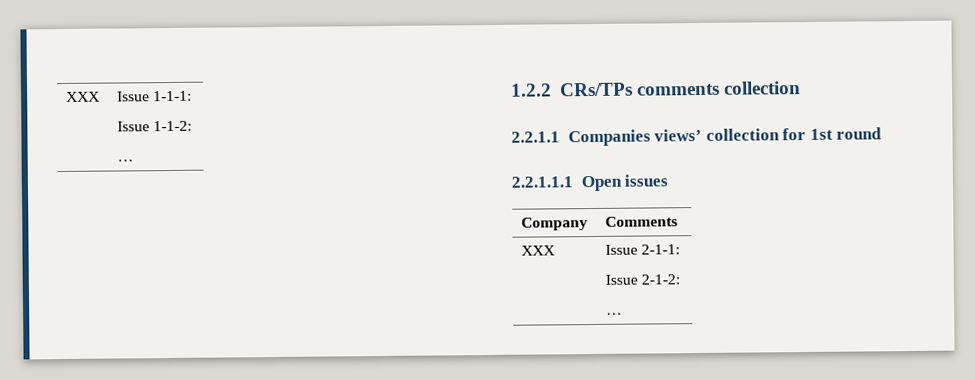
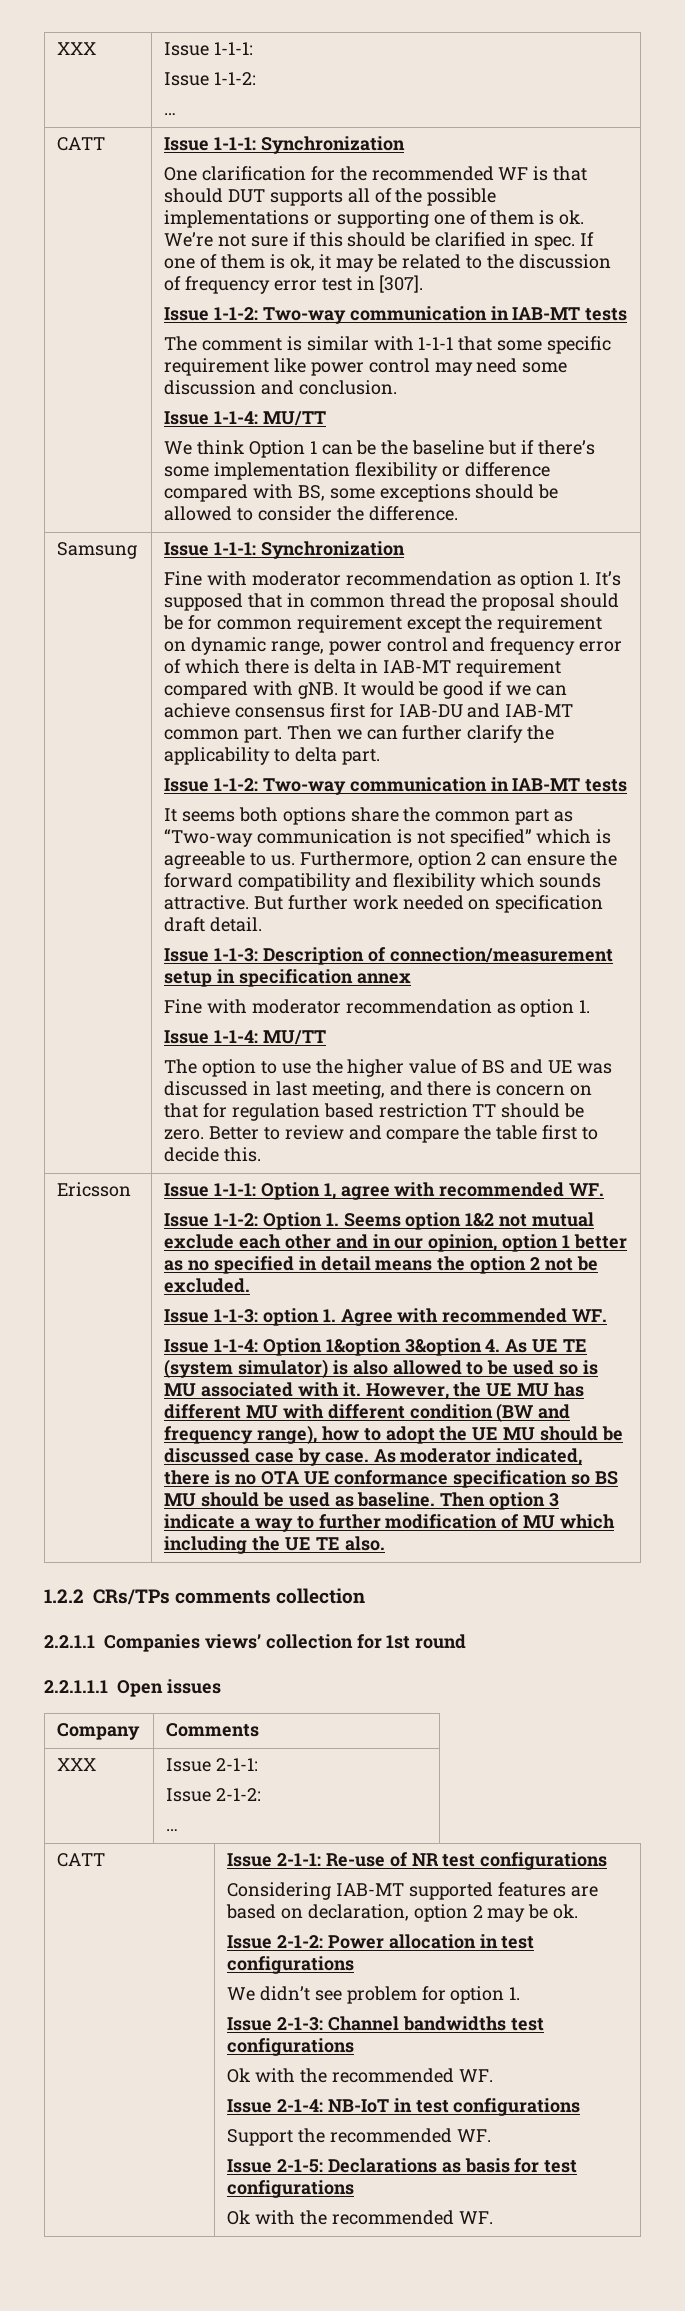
(134, 160) none -> [57,137,106,151] [164,136,405,154] [164,166,588,181] [164,188,497,206] [164,210,585,228] [164,232,594,250] [164,254,611,272] [164,275,424,294] [164,306,628,324] [164,336,612,354] [164,358,568,376] [164,380,397,395] [164,411,326,426] [164,440,595,458] [164,462,550,480] [164,484,559,502] [164,506,458,521] [57,542,138,559] [164,541,405,559] [164,571,622,589] [164,593,620,611] [163,615,603,633] [164,637,623,655] [164,659,562,677] [164,681,567,699] [164,703,574,718] [164,725,555,743] [164,747,380,765] [164,777,628,795] [164,807,574,825] [164,829,612,847] [164,851,618,869] [164,873,602,891] [164,895,604,913] [164,917,263,932] [164,947,613,965] [164,969,411,987] [164,999,591,1017] [164,1030,326,1045] [164,1059,612,1077] [164,1081,593,1099] [164,1103,585,1121] [164,1125,598,1143] [164,1147,262,1162] [57,1182,132,1197] [164,1182,605,1200] [164,1212,595,1230] [164,1234,627,1252] [164,1256,598,1274] [164,1278,251,1293] [164,1308,608,1326] [164,1338,588,1356] [164,1359,598,1378] [164,1382,585,1400] [164,1403,571,1422] [164,1425,623,1444] [164,1448,583,1466] [164,1470,619,1488] [164,1492,560,1510] [164,1514,616,1532] [164,1536,385,1554] // CATT | Issue 1-1-1: Synchronization // One clarification for the recommended WF is that should DUT supports all of the possible implementations or supporting one of them is ok. We’re not sure if this should be clarified in spec. If one of them is ok, it may be related to the discussion of frequency error test in [307]. // Issue 1-1-2: Two-way communication in IAB-MT tests // The comment is similar with 1-1-1 that some specific requirement like power control may need some discussion and conclusion. // Issue 1-1-4: MU/TT // We think Option 1 can be the baseline but if there’s some implementation flexibility or difference compared with BS, some exceptions should be allowed to consider the difference. // Samsung | Issue 1-1-1: Synchronization // Fine with moderator recommendation as option 1. It’s supposed that in common thread the proposal should be for common requirement except the requirement on dynamic range, power control and frequency error of which there is delta in IAB-MT requirement compared with gNB. It would be good if we can achieve consensus first for IAB-DU and IAB-MT common part. Then we can further clarify the applicability to delta part. // Issue 1-1-2: Two-way communication in IAB-MT tests // It seems both options share the common part as “Two-way communication is not specified” which is agreeable to us. Furthermore, option 2 can ensure the forward compatibility and flexibility which sounds attractive. But further work needed on specification draft detail. // Issue 1-1-3: Description of connection/measurement setup in specification annex // Fine with moderator recommendation as option 1. // Issue 1-1-4: MU/TT // The option to use the higher value of BS and UE was discussed in last meeting, and there is concern on that for regulation based restriction TT should be zero. Better to review and compare the table first to decide this. // Ericsson | Issue 1-1-1: Option 1, agree with recommended WF. // Issue 1-1-2: Option 1. Seems option 1&2 not mutual exclude each other and in our opinion, option 1 better as no specified in detail means the option 2 not be excluded. // Issue 1-1-3: option 1. Agree with recommended WF. // Issue 1-1-4: Option 1&option 3&option 4. As UE TE (system simulator) is also allowed to be used so is MU associated with it. However, the UE MU has different MU with different condition (BW and frequency range), how to adopt the UE MU should be discussed case by case. As moderator indicated, there is no OTA UE conformance specification so BS MU should be used as baseline. Then option 3 indicate a way to further modification of MU which including the UE TE also.
(623, 313) none -> [57,1853,106,1867] [227,1852,608,1870] [227,1882,598,1900] [226,1904,579,1922] [227,1934,535,1949] [227,1956,355,1974] [227,1986,521,2004] [227,2016,544,2031] [227,2038,355,2056] [227,2068,493,2083] [227,2098,581,2116] [227,2128,491,2146] [227,2158,578,2173] [227,2180,355,2198] [227,2210,493,2225] // CATT | Issue 2-1-1: Re-use of NR test configurations // Considering IAB-MT supported features are based on declaration, option 2 may be ok. // Issue 2-1-2: Power allocation in test configurations // We didn’t see problem for option 1. // Issue 2-1-3: Channel bandwidths test configurations // Ok with the recommended WF. // Issue 2-1-4: NB-IoT in test configurations // Support the recommended WF. // Issue 2-1-5: Declarations as basis for test configurations // Ok with the recommended WF.

